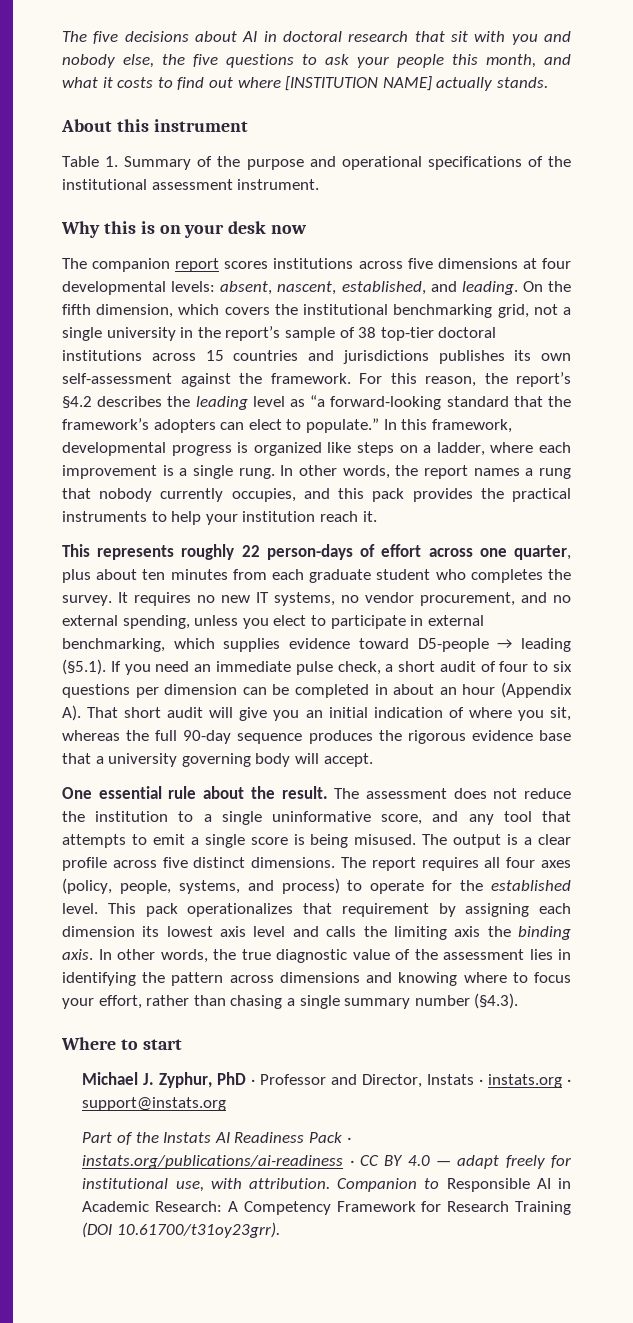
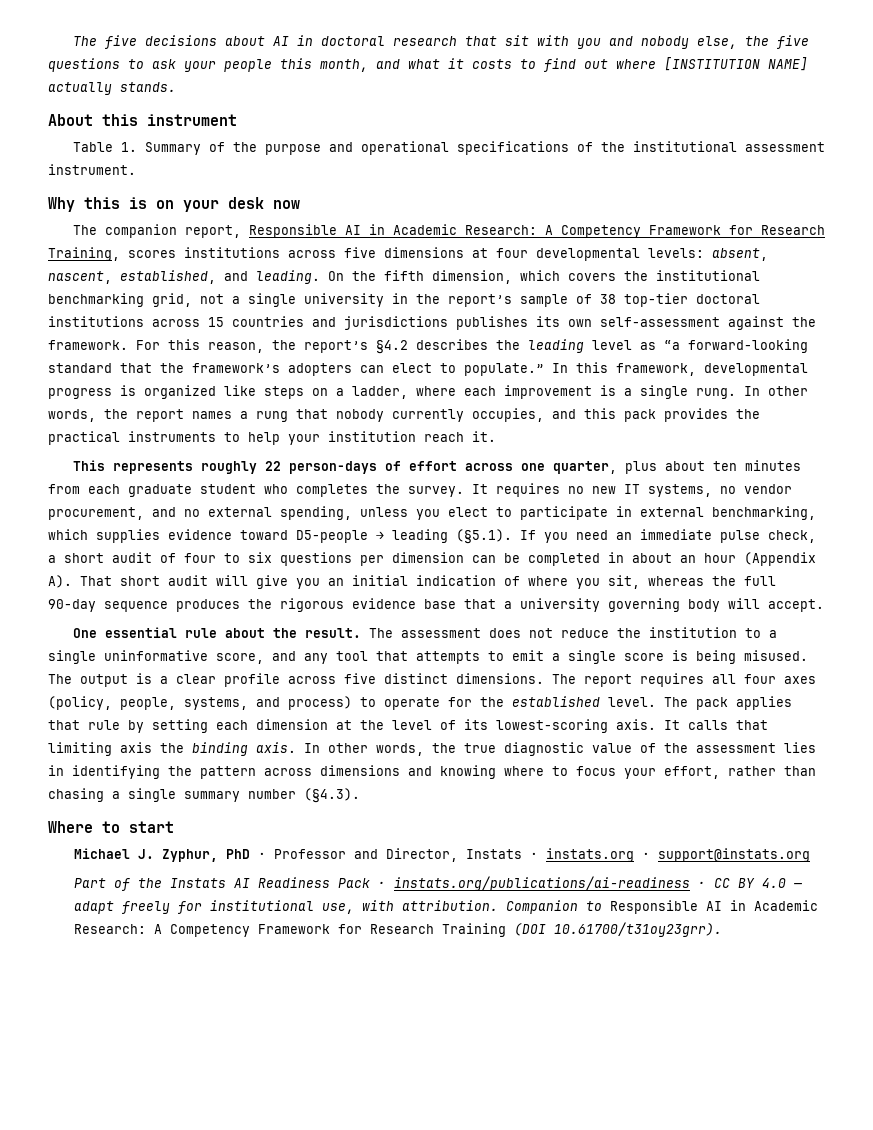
[175,258,220,272] report -> [184,224,825,238] [48,247,120,261] report, Responsible AI in Academic Research: A Competency Framework for Research Training,
[107,903,571,917] [62,926,387,937] This pack operationalizes that requirement by assigning each dimension its lowest axis level and calls the -> [664,696,792,710] [48,719,768,733] The pack applies that rule by setting each dimension at the level of its lowest-scoring axis. It calls that

